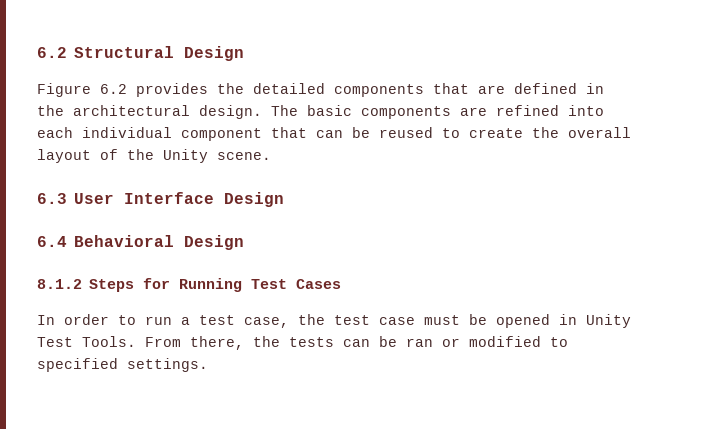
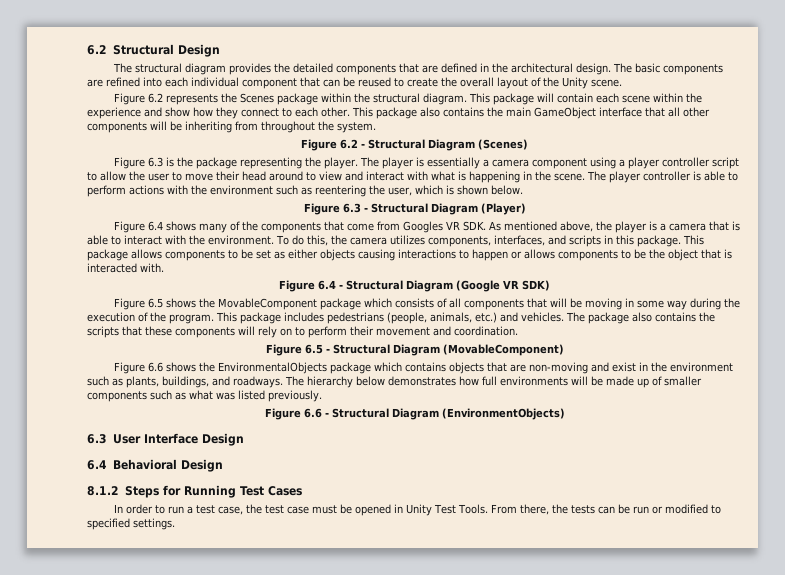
[37,83,127,97] Figure 6.2 -> [113,63,227,75] The structural diagram
(271, 156) none -> [114,93,703,105] [87,107,710,119] [87,121,376,133] [301,139,528,151] [114,157,740,169] [87,171,738,183] [87,185,523,197] [303,203,526,215] [114,221,741,233] [87,235,704,247] [87,249,732,261] [87,263,164,273] [279,280,550,292] [114,298,741,310] [87,312,715,324] [87,326,518,338] [265,344,564,356] [114,362,734,374] [87,376,702,388] [87,390,322,402] [264,408,565,420] // Figure 6.2 represents the Scenes package within the structural diagram. This package will contain each scene within the experience and show how they connect to each other. This package also contains the main GameObject interface that all other components will be inheriting from throughout the system. // Figure 6.2 - Structural Diagram (Scenes) // Figure 6.3 is the package representing the player. The player is essentially a camera component using a player controller script to allow the user to move their head around to view and interact with what is happening in the scene. The player controller is able to perform actions with the environment such as reentering the user, which is shown below. // Figure 6.3 - Structural Diagram (Player) // Figure 6.4 shows many of the components that come from Googles VR SDK. As mentioned above, the player is a camera that is able to interact with the environment. To do this, the camera utilizes components, interfaces, and scripts in this package. This package allows components to be set as either objects causing interactions to happen or allows components to be the object that is interacted with. // Figure 6.4 - Structural Diagram (Google VR SDK) // Figure 6.5 shows the MovableComponent package which consists of all components that will be moving in some way during the execution of the program. This package includes pedestrians (people, animals, etc.) and vehicles. The package also contains the scripts that these components will rely on to perform their movement and coordination. // Figure 6.5 - Structural Diagram (MovableComponent) // Figure 6.6 shows the EnvironmentalObjects package which contains objects that are non-moving and exist in the environment such as plants, buildings, and roadways. The hierarchy below demonstrates how full environments will be made up of smaller components such as what was listed previously. // Figure 6.6 - Structural Diagram (EnvironmentObjects)
[406,338,433,347] ran -> [633,506,650,514] run

